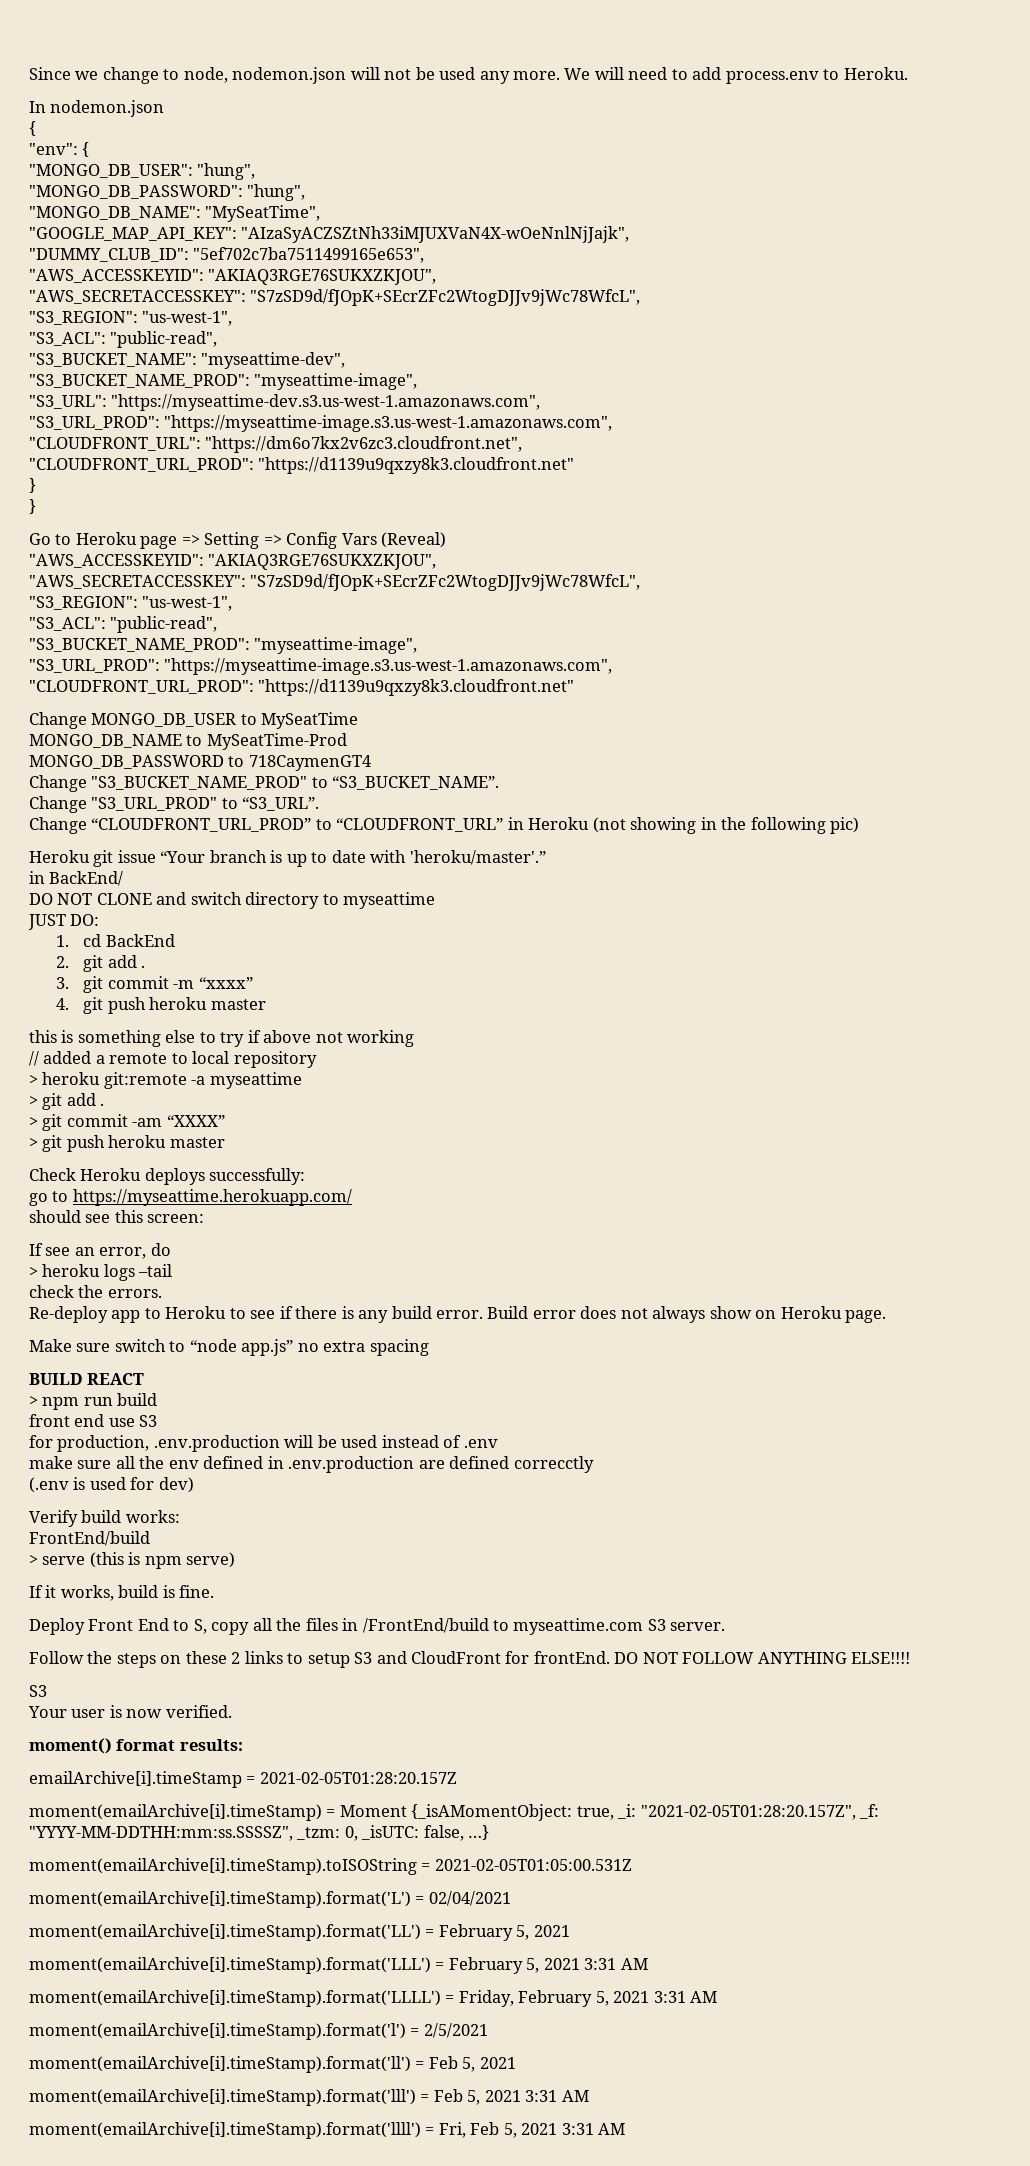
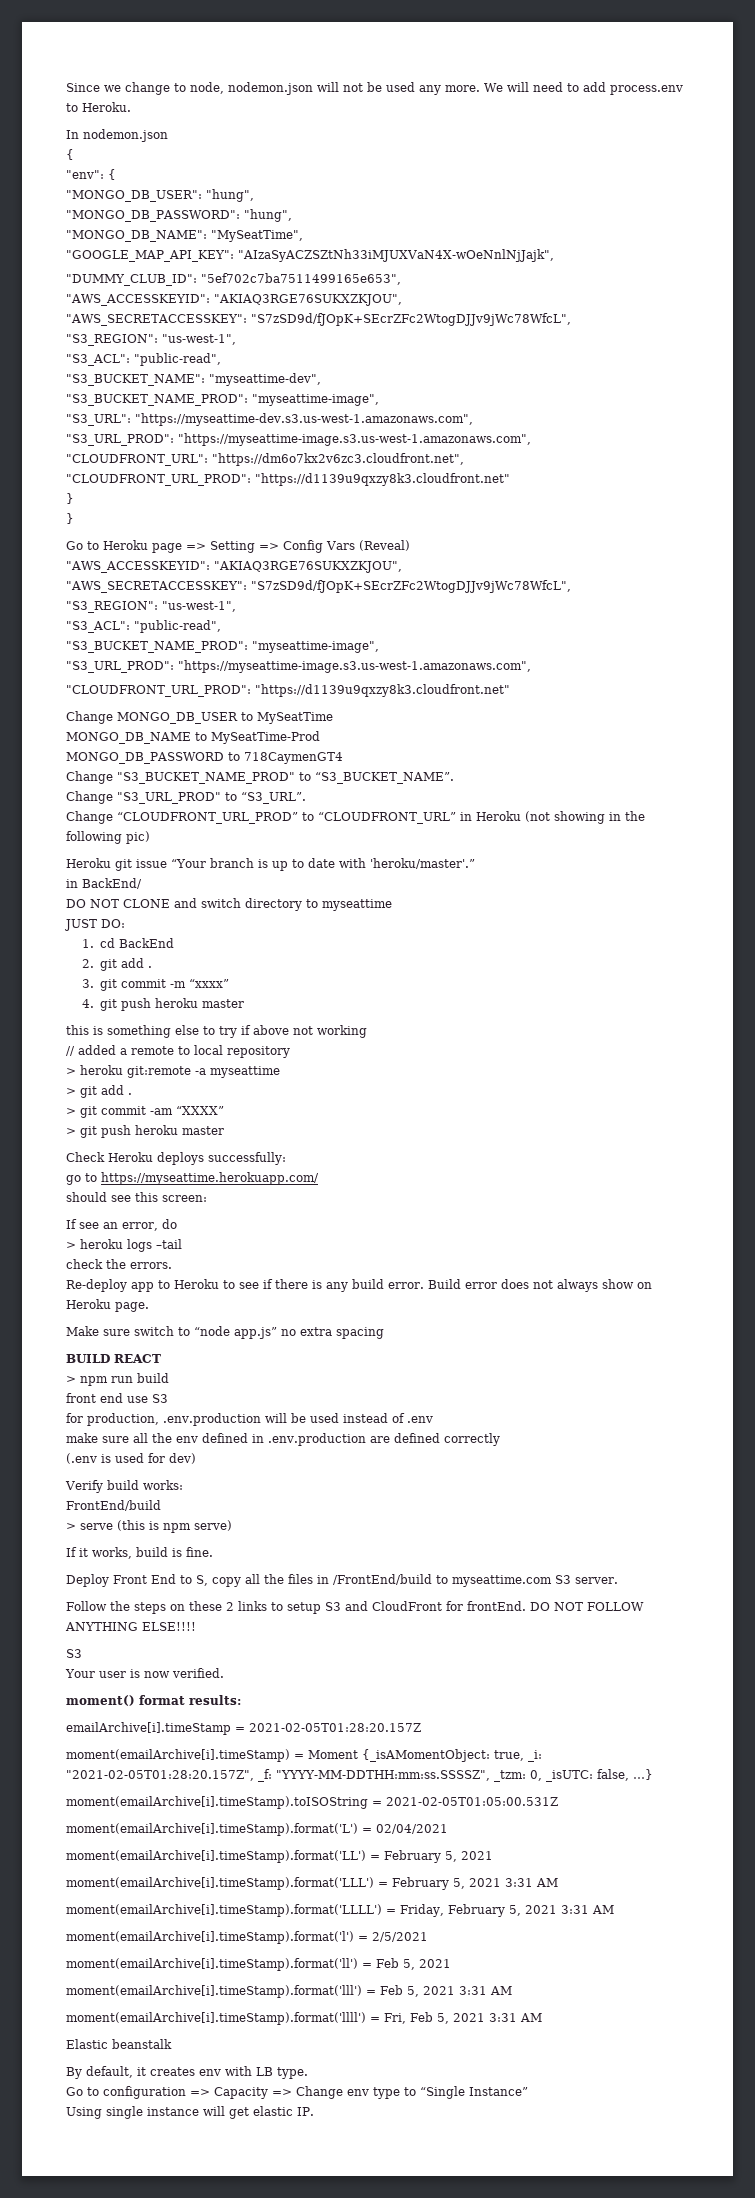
[513,1456,594,1473] correcctly -> [443,1433,500,1446] correctly
(626, 2129) none -> [66,2039,172,2049] [66,2066,308,2079] [66,2086,528,2099] [66,2106,314,2119] // Elastic beanstalk // By default, it creates env with LB type. // Go to configuration => Capacity => Change env type to “Single Instance” // Using single instance will get elastic IP.

